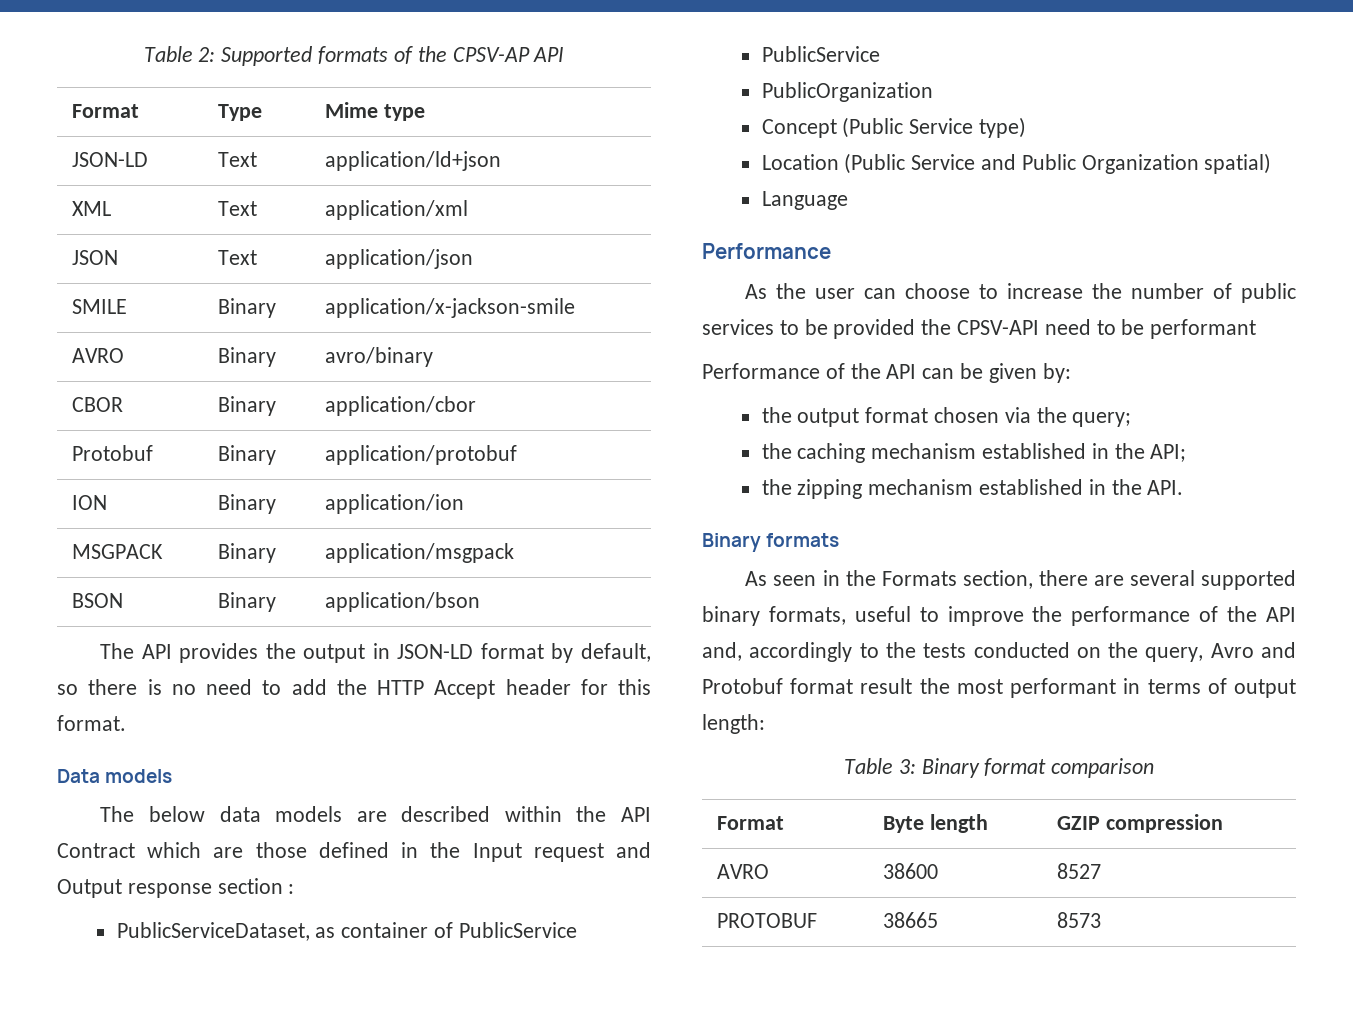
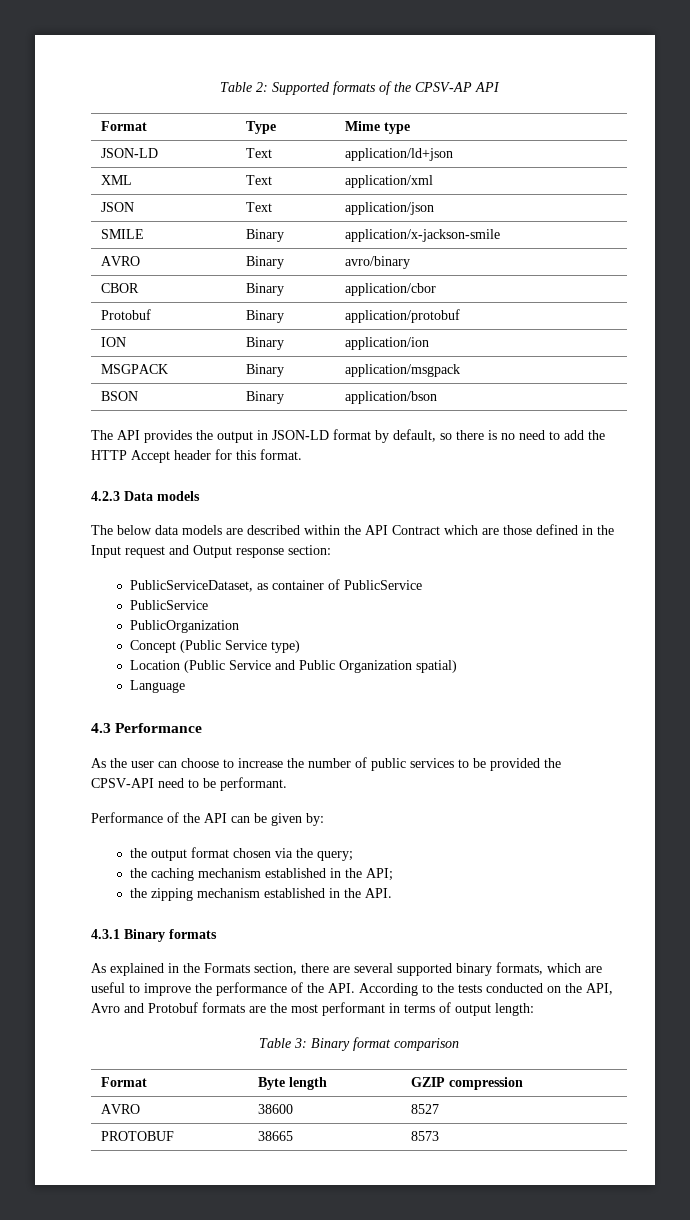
(126, 723) none -> [91,491,120,501] 4.2.3
[217,878,295,894] section : -> [288,545,331,555] section:
(848, 200) none -> [91,723,111,733] 4.3
[1150,319,1257,339] performant -> [220,777,287,791] performant.
(1184, 487) none -> [91,929,120,939] 4.3.1
[773,575,817,586] seen -> [110,963,164,976] explained
(846, 615) none -> [547,963,602,973] which are
[1266,607,1296,622] [702,642,853,662] API and, accordingly -> [328,983,418,996] API. According
[1145,647,1204,662] query, -> [586,983,613,995] API,
[790,678,913,694] format result -> [202,1002,266,1013] formats are

